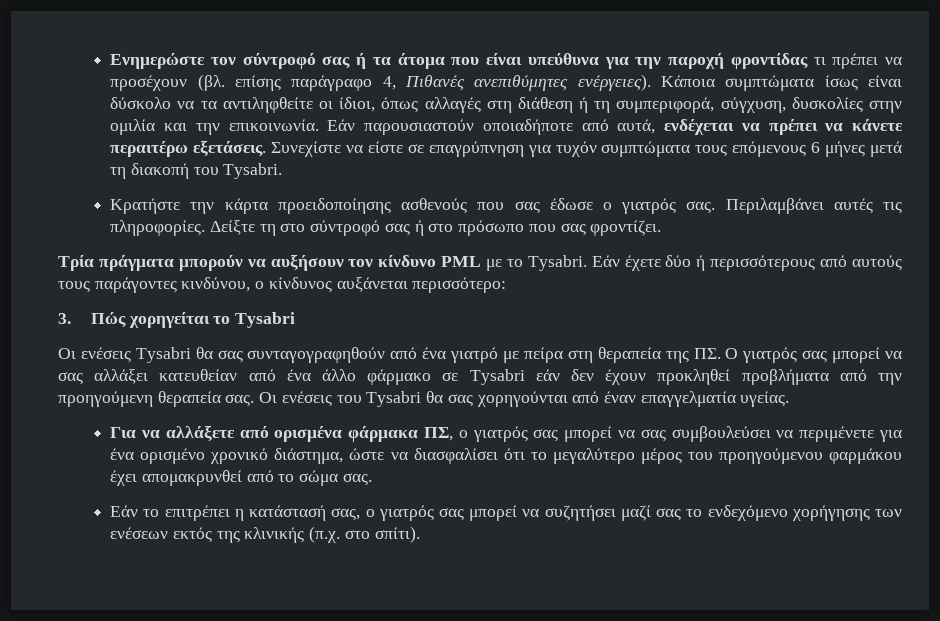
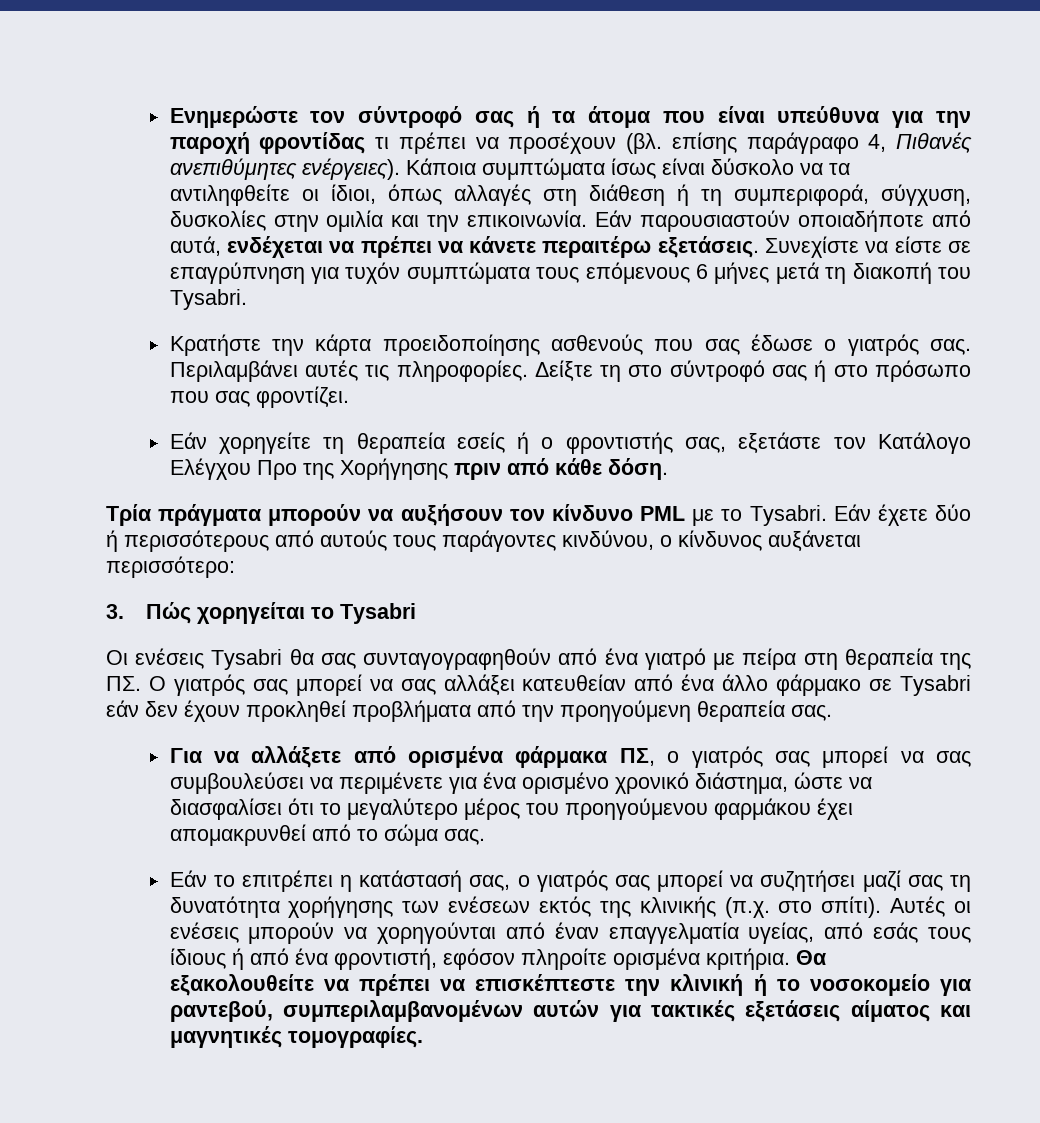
(662, 228) none -> [169,432,971,454] [169,458,668,480] // Εάν χορηγείτε τη θεραπεία εσείς ή ο φροντιστής σας, εξετάστε τον Κατάλογο Ελέγχου Προ της Χορήγησης πριν από κάθε δόση.
[259,391,790,407] Οι ενέσεις του Tysabri θα σας χορηγούνται από έναν επαγγελματία υγείας. -> (832, 713) none
[686,505,788,521] το ενδεχόμενο -> [949,875,971,892] [169,896,280,918] τη δυνατότητα
(420, 534) none -> [890,896,972,917] [169,922,972,944] [169,948,826,970] [169,974,971,996] [169,1000,971,1022] [169,1026,423,1048] Αυτές οι ενέσεις μπορούν να χορηγούνται από έναν επαγγελματία υγείας, από εσάς τους ίδιους ή από ένα φροντιστή, εφόσον πληροίτε ορισμένα κριτήρια. Θα εξακολουθείτε να πρέπει να επισκέπτεστε την κλινική ή το νοσοκομείο για ραντεβού, συμπεριλαμβανομένων αυτών για τακτικές εξετάσεις αίματος και μαγνητικές τομογραφίες.

